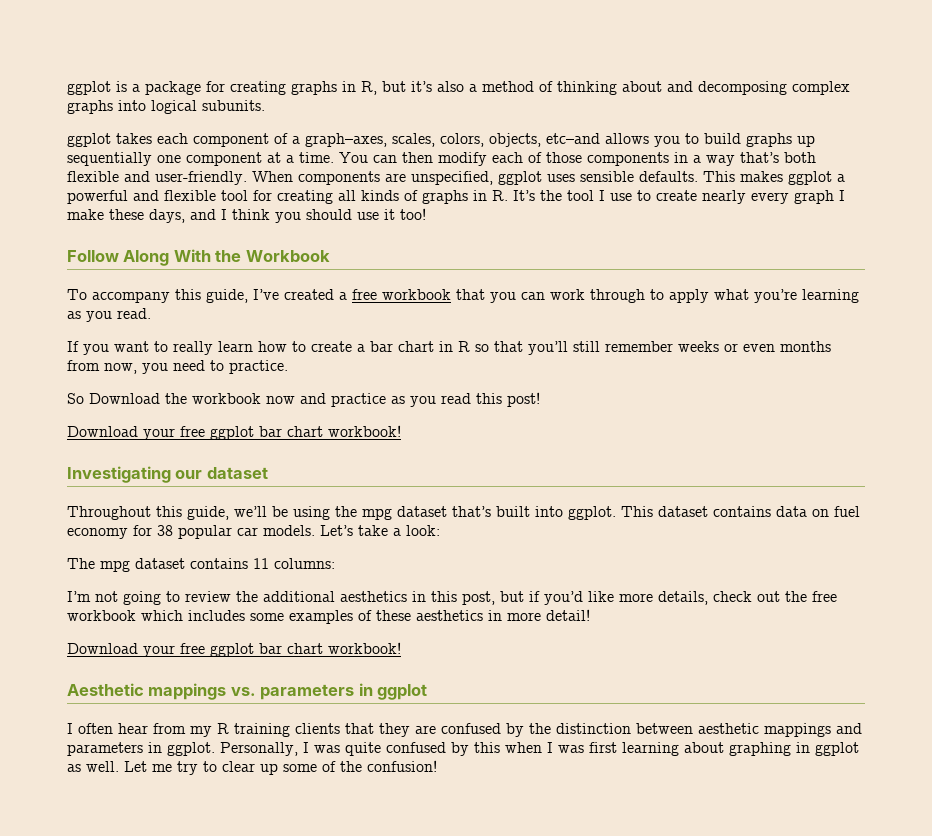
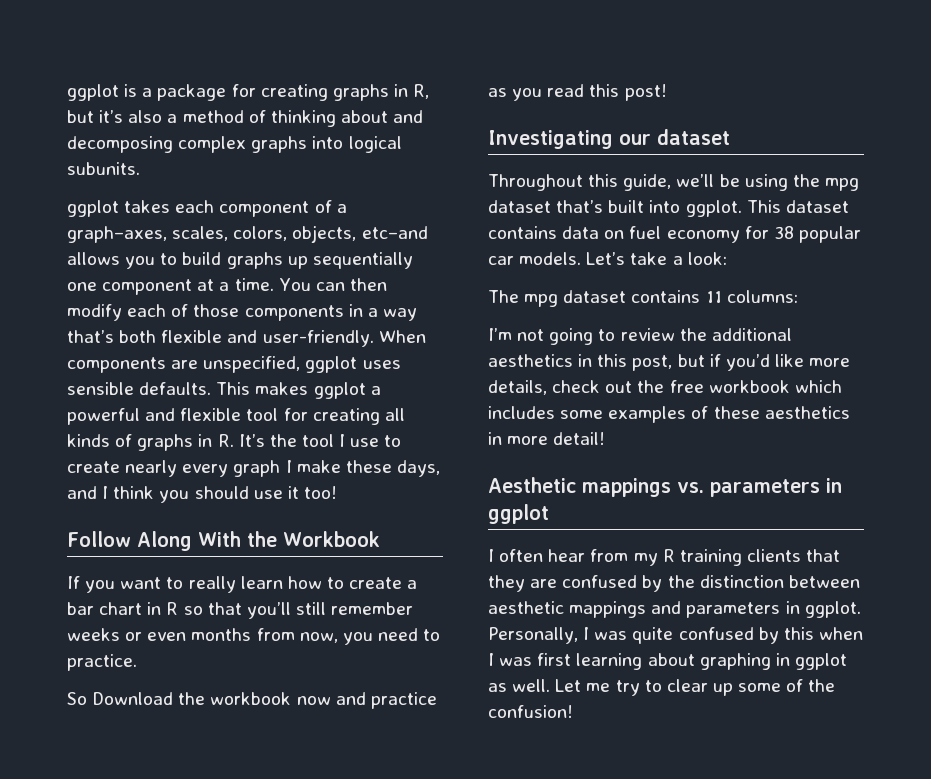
[67,289,859,303] [67,308,151,322] // To accompany this guide, I’ve created a free workbook that you can work through to apply what you’re learning as you read. -> (380, 539) none
[67,425,401,440] // Download your free ggplot bar chart workbook! -> (667, 92) none
[67,642,401,657] // Download your free ggplot bar chart workbook! -> (606, 438) none

